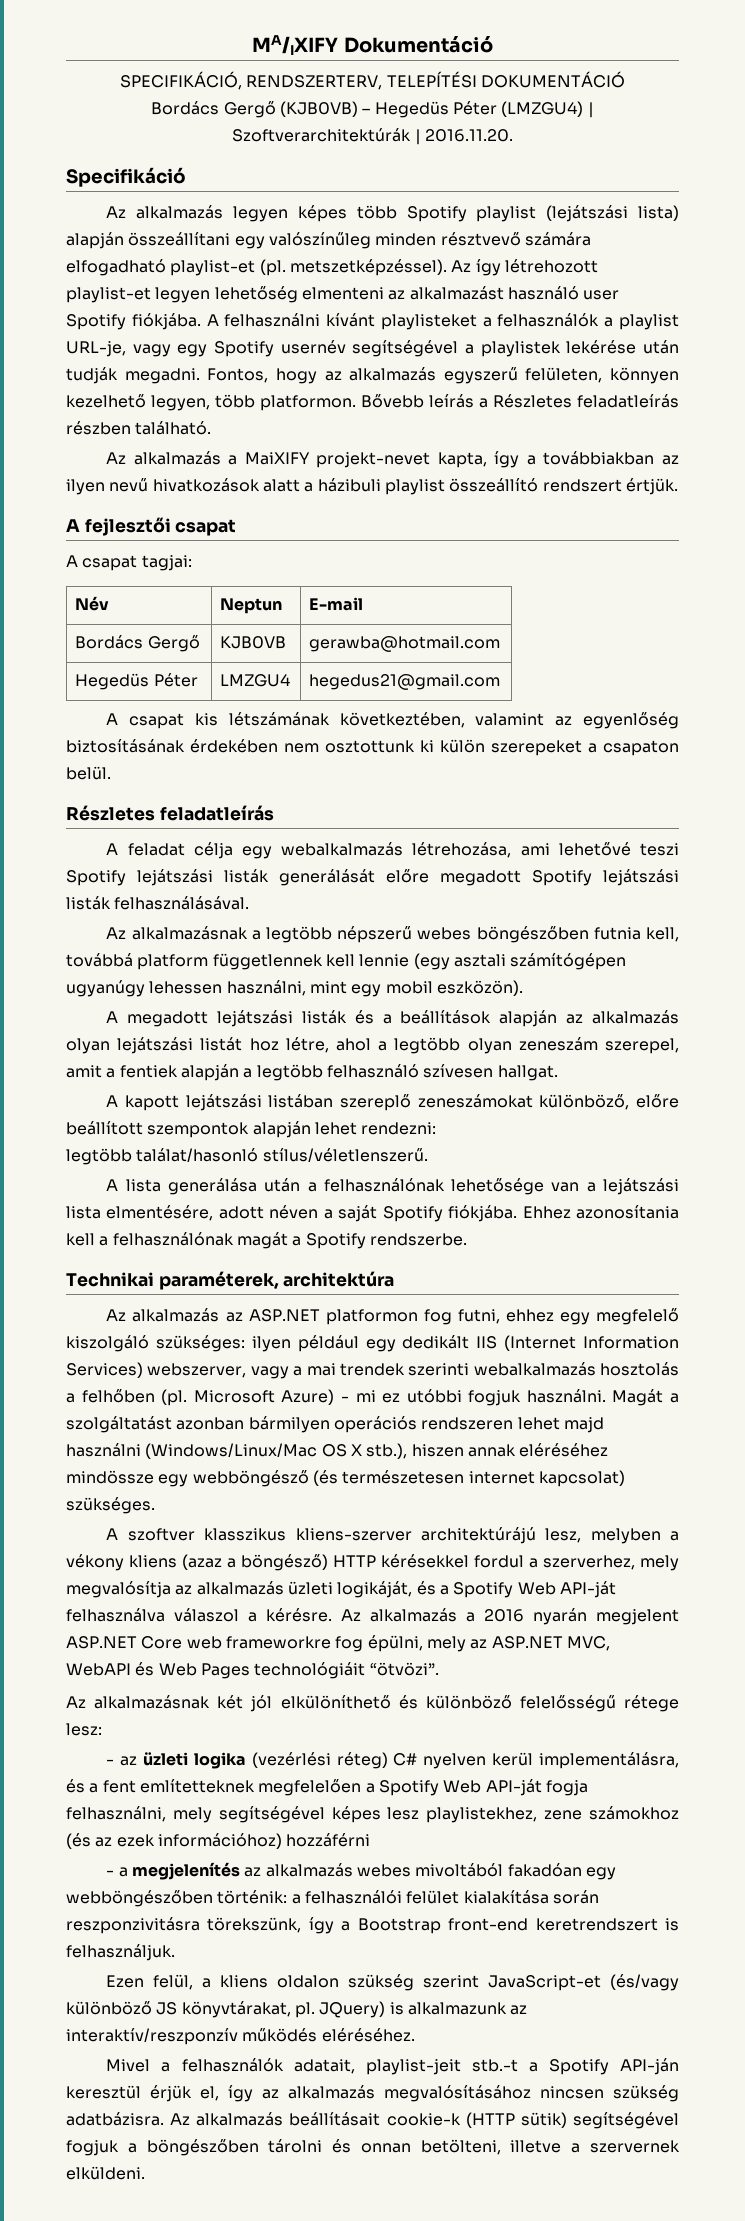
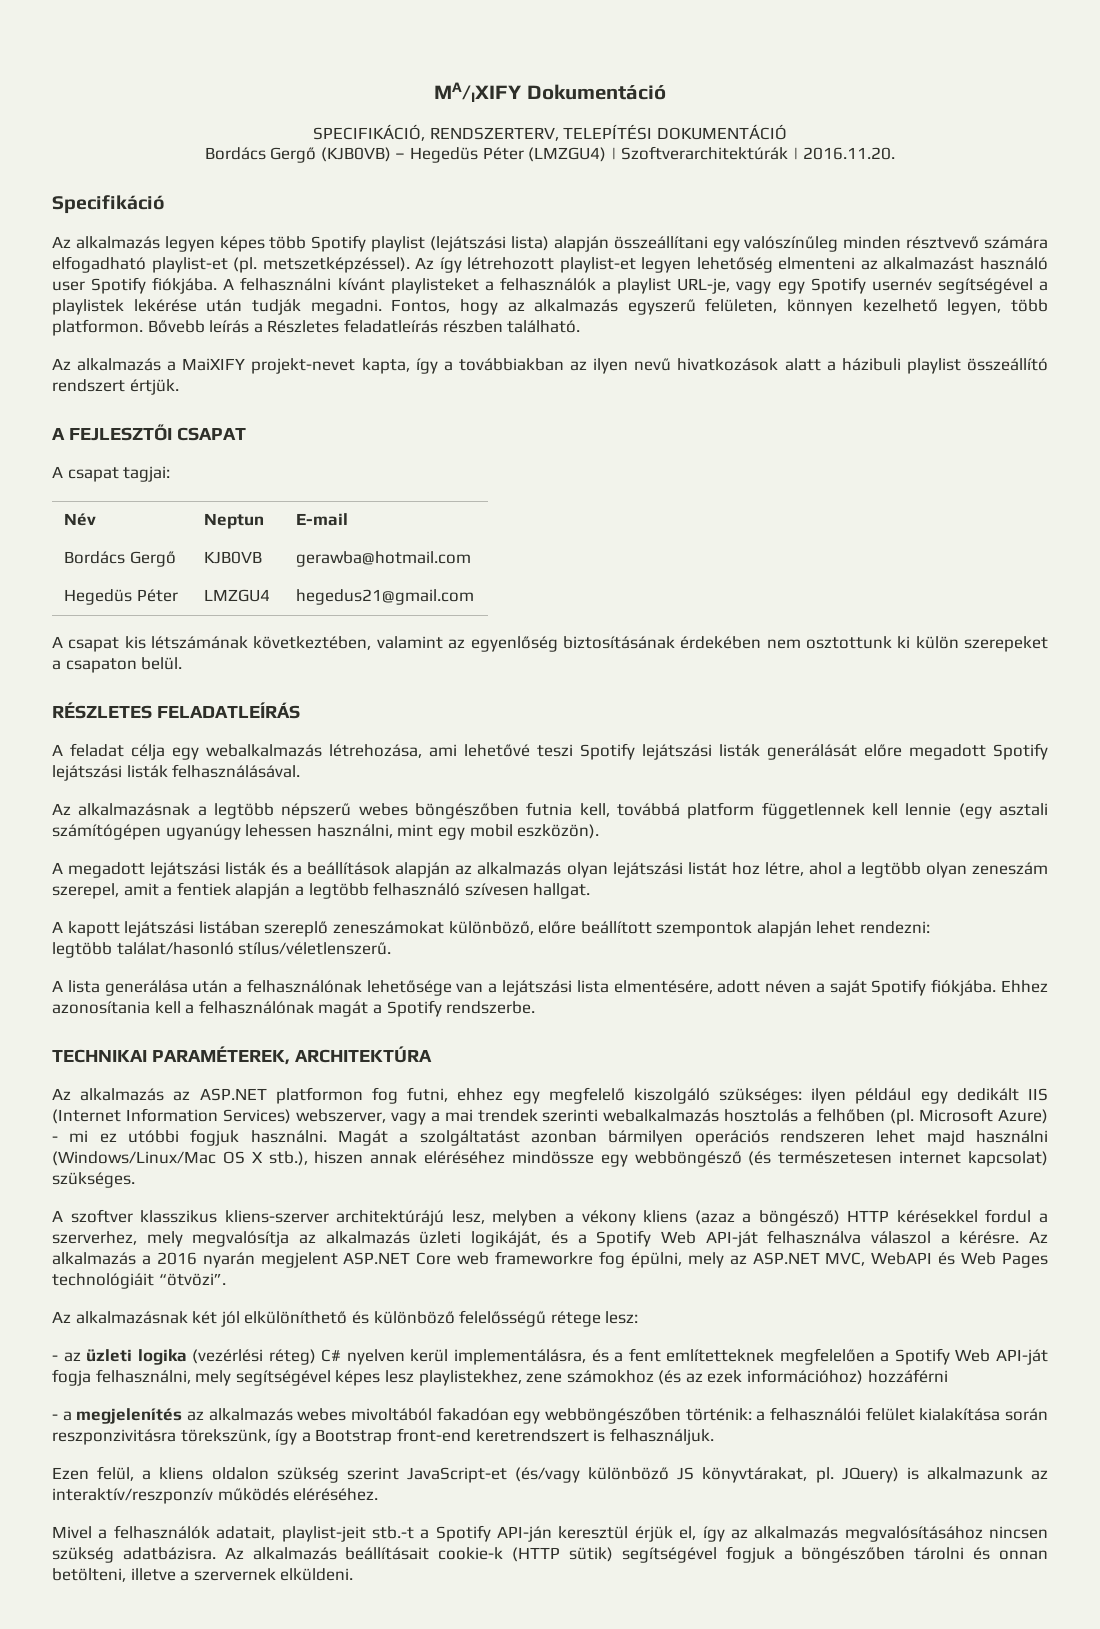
[84,517,237,536] fejlesztői csapat -> [68,424,246,441] FEJLESZTŐI CSAPAT
[66,805,274,821] Részletes feladatleírás -> [52,702,300,719] RÉSZLETES FELADATLEÍRÁS
[66,1271,395,1290] Technikai paraméterek, architektúra -> [52,1046,432,1065] TECHNIKAI PARAMÉTEREK, ARCHITEKTÚRA

